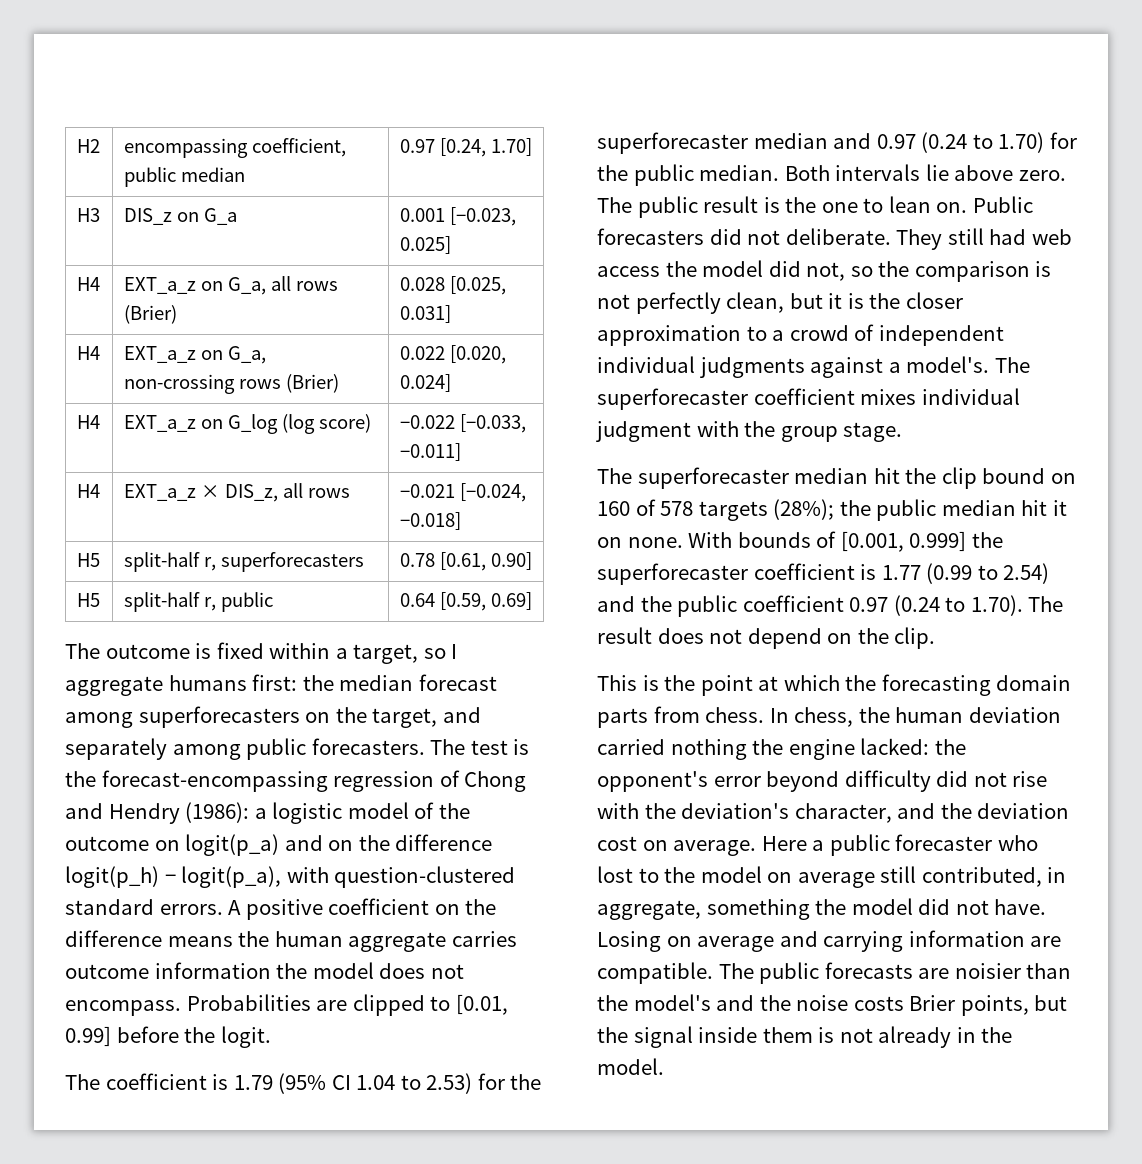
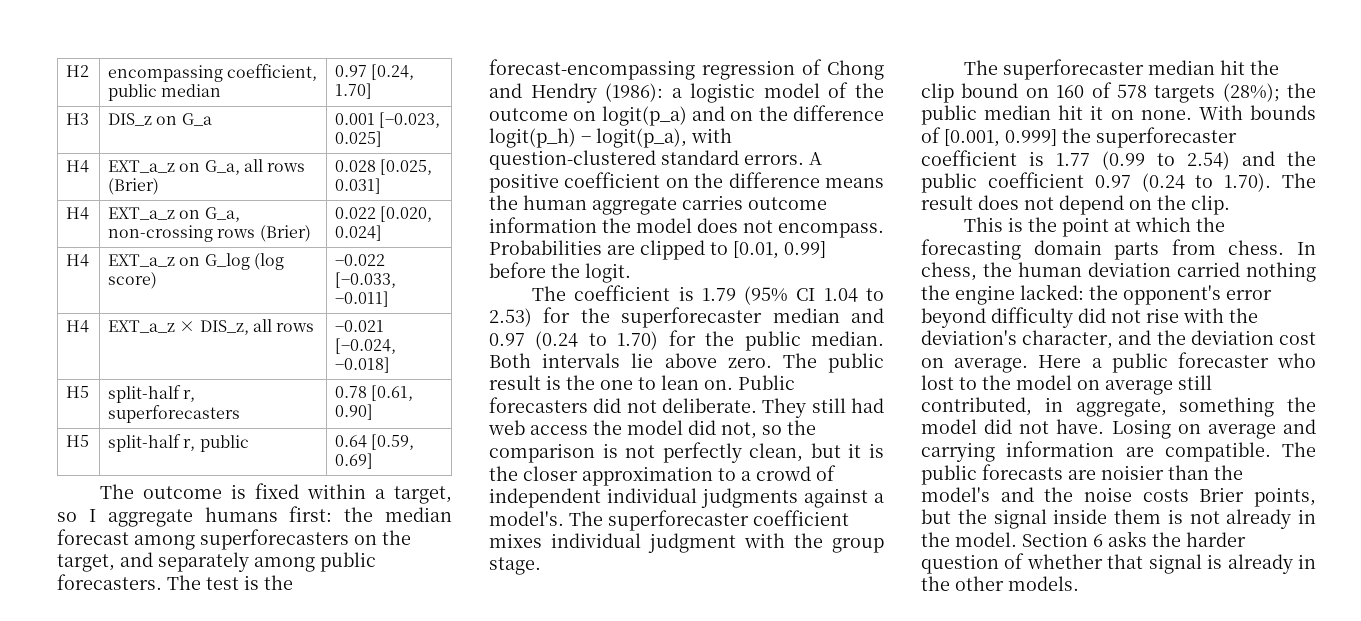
(664, 1066) none -> [1022,531,1246,547] [921,553,1316,574] [921,576,1079,591] Section 6 asks the harder question of whether that signal is already in the other models.

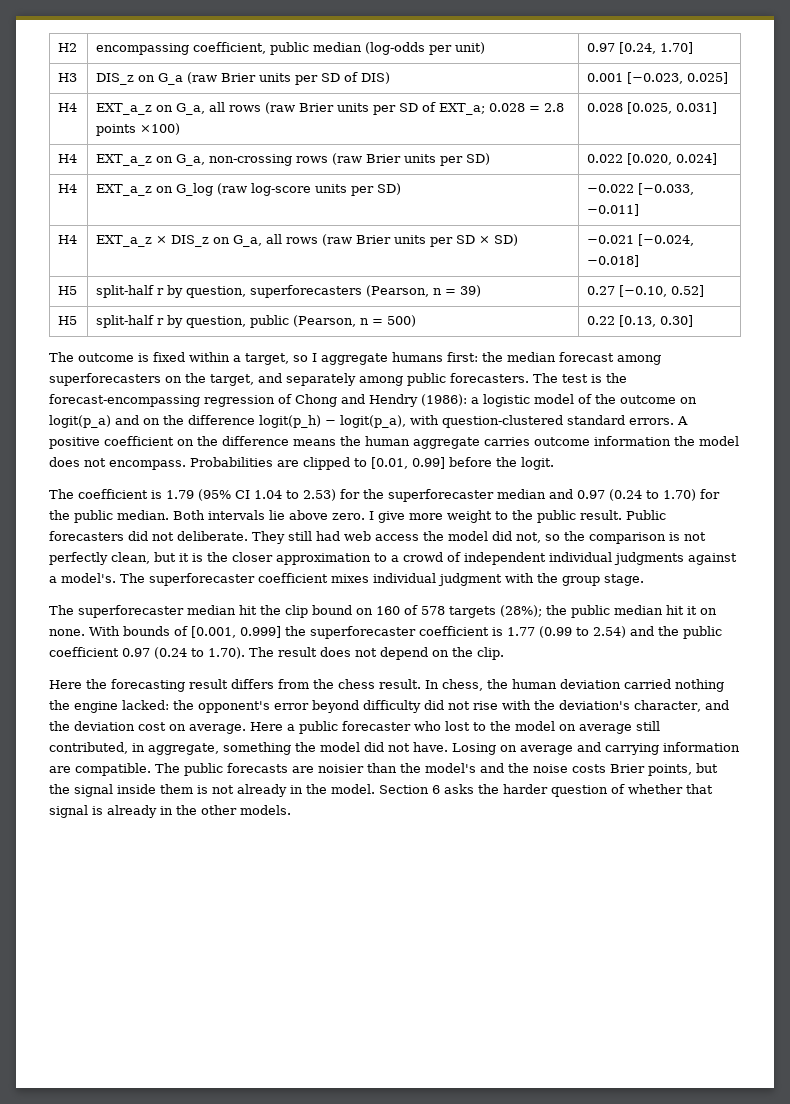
(222, 90) none -> [365,42,486,55] (log-odds per unit)
(212, 119) none -> [187,72,391,85] (raw Brier units per SD of DIS)
[108,178,160,195] (Brier) -> [265,102,565,115] [96,123,181,136] (raw Brier units per SD of EXT_a; 0.028 = 2.8 points ×100)
[259,225,311,242] (Brier) -> [332,153,491,166] (raw Brier units per SD)
[254,253,285,270] [108,272,158,289] (log score) -> [217,183,402,196] (raw log-score units per SD)
[199,319,315,335] DIS_z, all rows -> [171,234,519,247] DIS_z on G_a, all rows (raw Brier units per SD × SD)
[183,390,196,402] [108,405,241,423] [335,385,414,401] [335,404,374,420] [66,435,90,447] [108,434,249,452] [335,434,415,450] [335,453,374,469] r, superforecasters | 0.78 [0.61, 0.90] // H5 | split-half r, public | 0.64 [0.59, 0.69] -> [157,285,482,298] [587,285,705,297] [58,316,78,325] [96,315,417,328] [587,315,694,327] r by question, superforecasters (Pearson, n = 39) | 0.27 [−0.10, 0.52] // H5 | split-half r by question, public (Pearson, n = 500) | 0.22 [0.13, 0.30]
[782,353,884,373] [489,375,733,390] The public result is the one to lean on. -> [369,510,622,523] I give more weight to the public result.
[964,217,1226,237] [921,239,1285,260] This is the point at which the forecasting domain parts from chess. -> [49,679,421,692] Here the forecasting result differs from the chess result.

